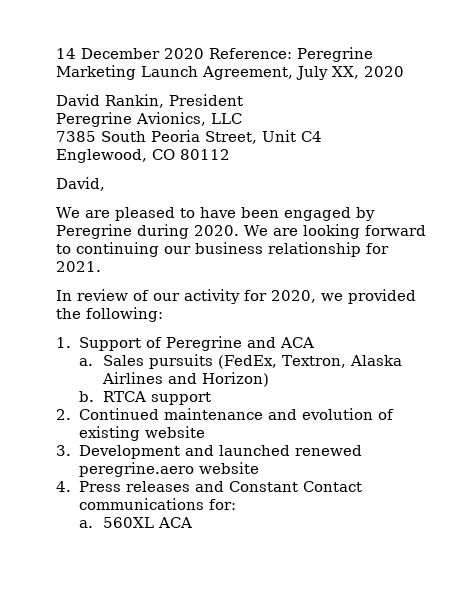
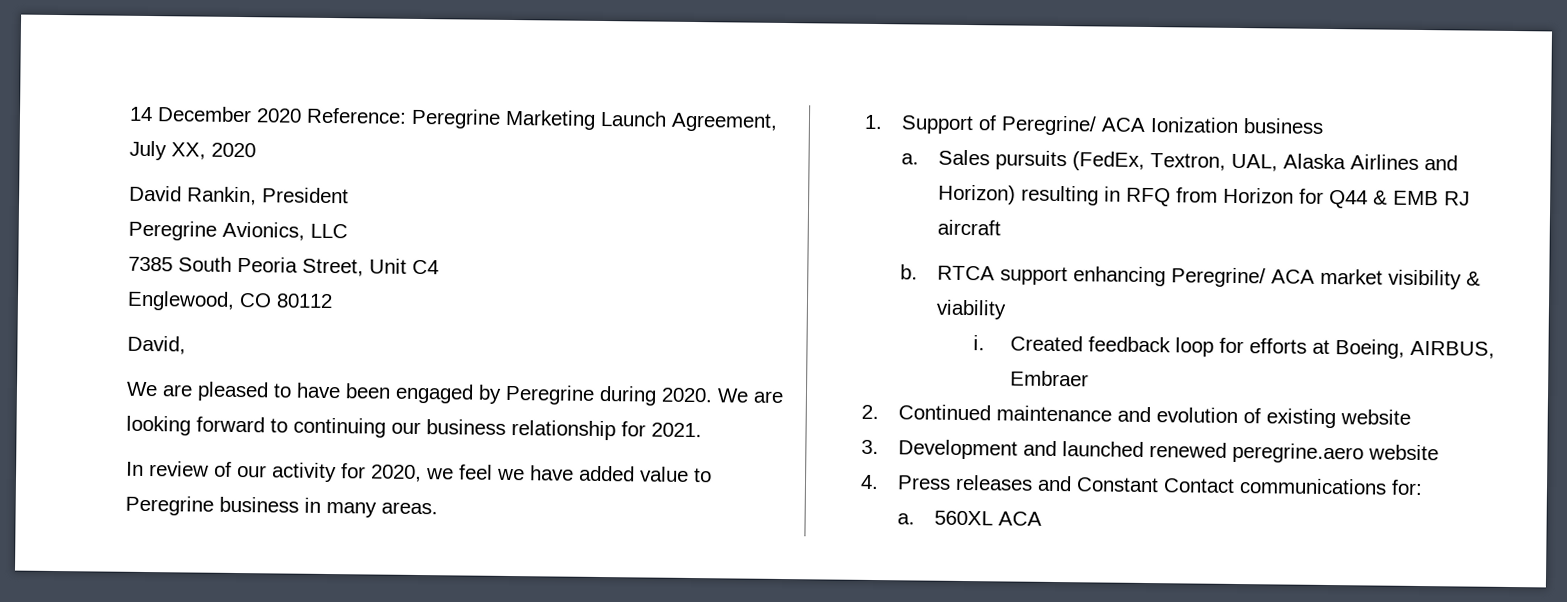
[347,289,416,304] [55,307,163,322] provided the following: -> [459,464,713,483] [125,495,439,518] feel we have added value to Peregrine business in many areas.
[166,336,315,351] Peregrine and ACA -> [1001,115,1325,136] Peregrine/ ACA Ionization business
(347, 361) none -> [1231,153,1279,172] UAL,
[79,391,212,405] // b. RTCA support -> [1021,185,1471,209] [937,219,1002,236] [900,264,1482,290] [936,299,1008,320] [973,335,1496,359] [1010,370,1090,387] resulting in RFQ from Horizon for Q44 & EMB RJ aircraft // b. RTCA support enhancing Peregrine/ ACA market visibility & viability // i. Created feedback loop for efforts at Boeing, AIRBUS, Embraer

